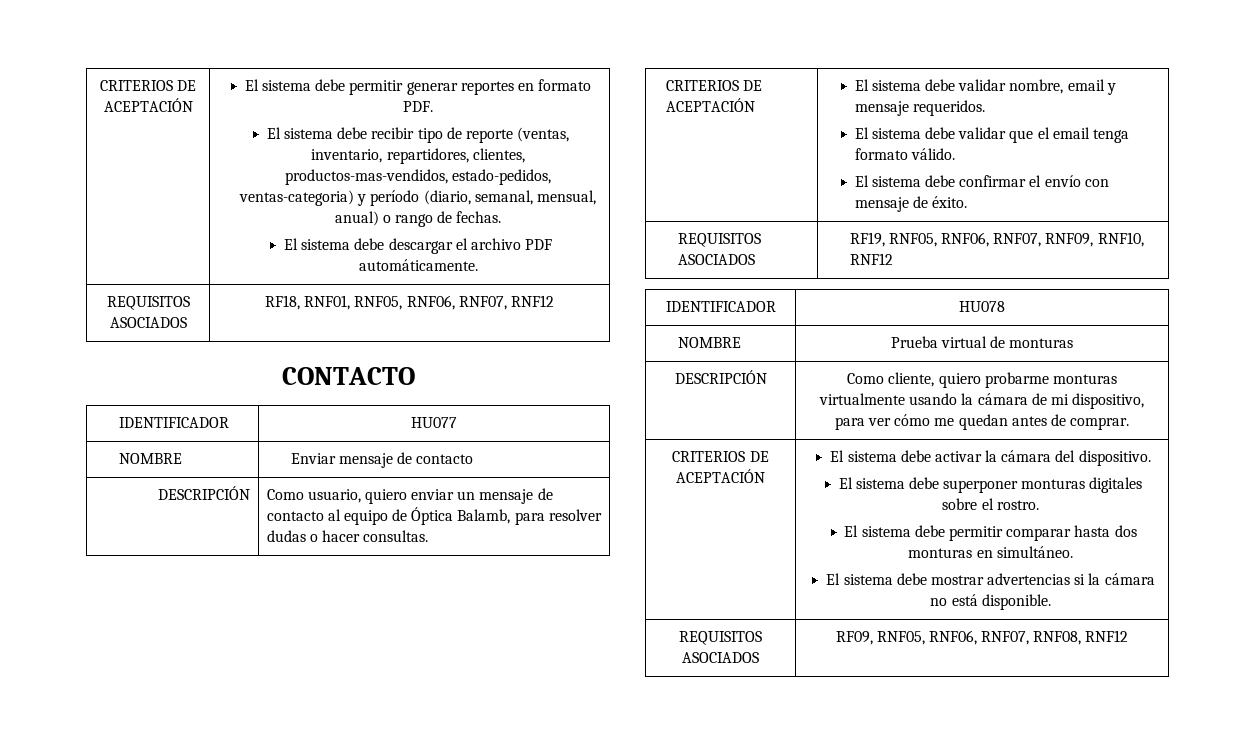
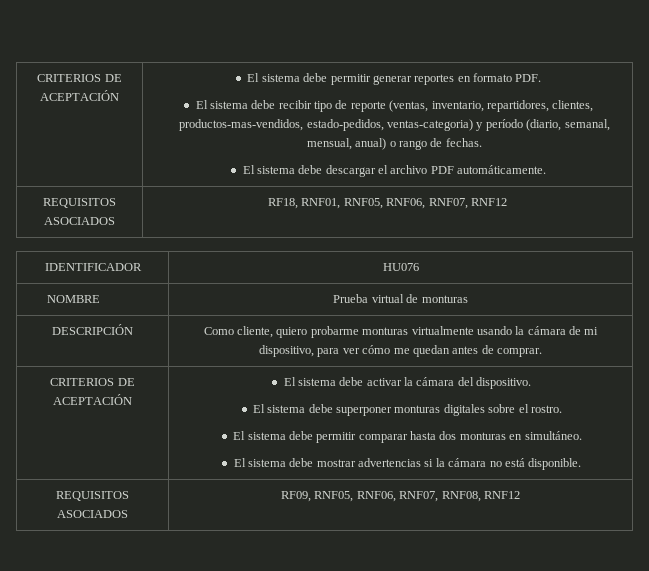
[281,367,415,385] [118,417,229,428] [410,417,457,428] [118,453,182,464] [290,452,474,468] [158,486,251,500] [266,488,553,504] [266,507,602,525] [266,530,429,542] [665,80,762,91] [665,98,755,112] [854,79,1116,95] [854,100,985,116] [854,127,1129,143] [854,148,955,160] [854,175,1109,187] [854,196,967,212] [677,233,761,247] [677,254,755,265] [849,232,1144,247] [849,253,893,265] [665,301,776,312] [959,301,1005,312] // CONTACTO // IDENTIFICADOR | HU077 // NOMBRE | Enviar mensaje de contacto // DESCRIPCIÓN | Como usuario, quiero enviar un mensaje de contacto al equipo de Óptica Balamb, para resolver dudas o hacer consultas. // CRITERIOS DE ACEPTACIÓN | El sistema debe validar nombre, email y mensaje requeridos. // El sistema debe validar que el email tenga formato válido. // El sistema debe confirmar el envío con mensaje de éxito. // REQUISITOS ASOCIADOS | RF19, RNF05, RNF06, RNF07, RNF09, RNF10, RNF12 // IDENTIFICADOR | HU078 -> [44,263,142,271] [382,263,419,271] // IDENTIFICADOR | HU076

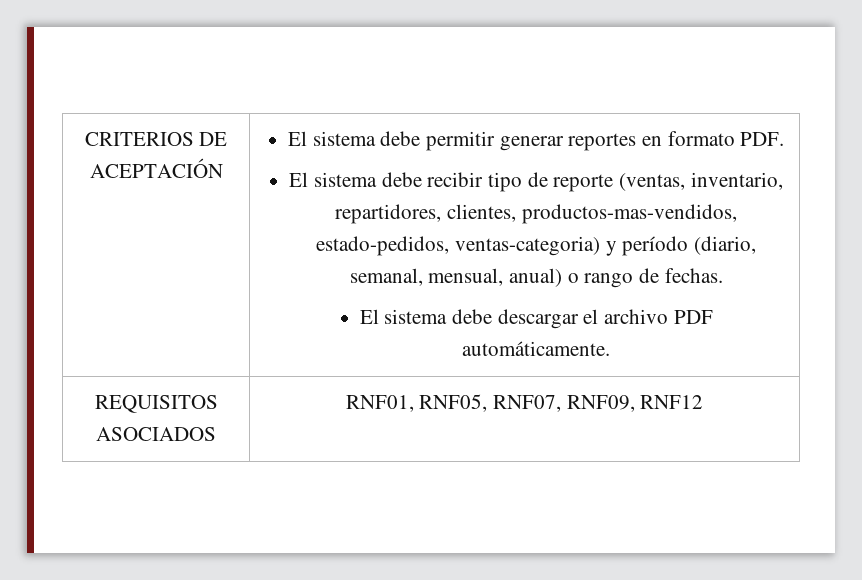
[268,198,299,209] RF18, -> (216, 434) none
[386,198,507,209] [44,263,142,271] [382,263,419,271] [47,295,101,303] [333,294,468,303] [52,324,133,335] [203,326,599,338] [259,345,542,357] [50,378,135,386] [53,394,132,405] [283,377,532,389] [252,404,562,416] [233,431,582,443] [233,458,582,470] [56,491,129,501] [57,510,128,518] [281,491,520,502] RNF06, RNF07, RNF12 // IDENTIFICADOR | HU076 // NOMBRE | Prueba virtual de monturas // DESCRIPCIÓN | Como cliente, quiero probarme monturas virtualmente usando la cámara de mi dispositivo, para ver cómo me quedan antes de comprar. // CRITERIOS DE ACEPTACIÓN | El sistema debe activar la cámara del dispositivo. // El sistema debe superponer monturas digitales sobre el rostro. // El sistema debe permitir comparar hasta dos monturas en simultáneo. // El sistema debe mostrar advertencias si la cámara no está disponible. // REQUISITOS ASOCIADOS | RF09, RNF05, RNF06, RNF07, RNF08, RNF12 -> [493,395,704,412] RNF07, RNF09, RNF12

